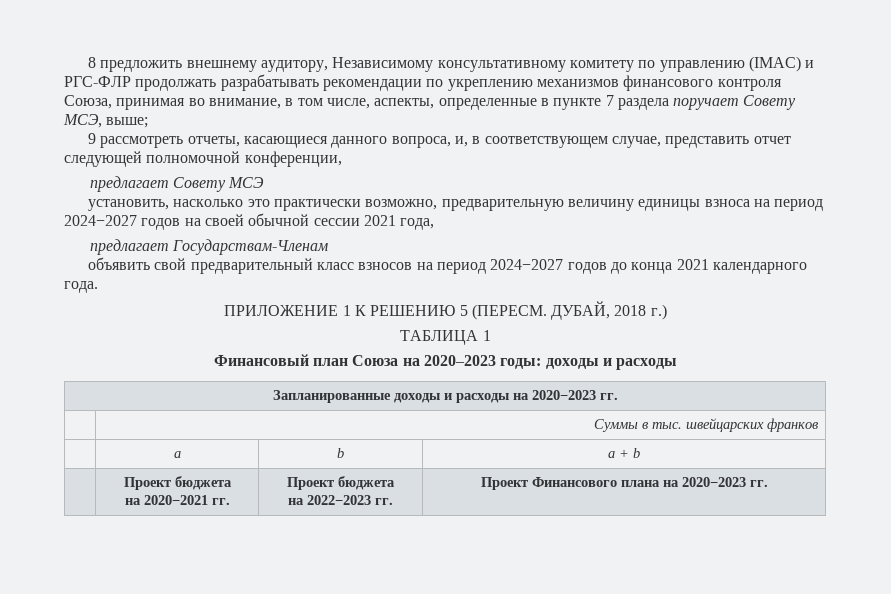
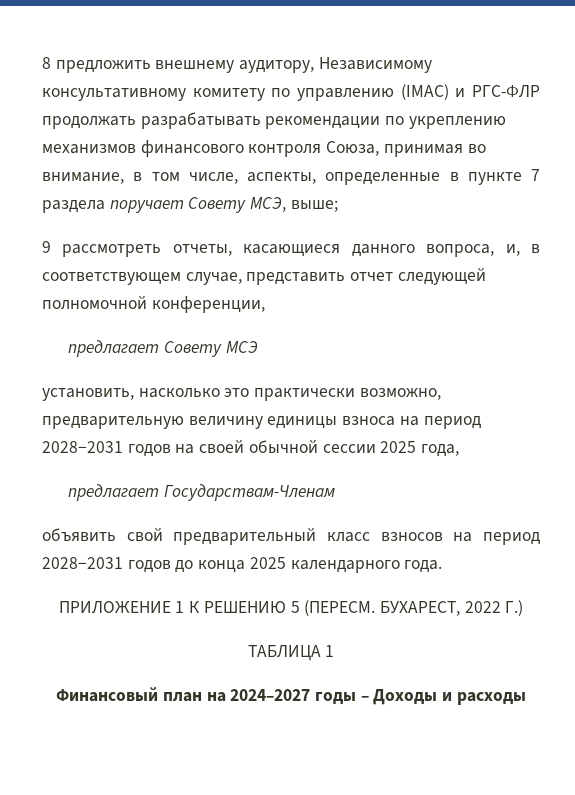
[64,215,137,226] 2024−2027 -> [42,441,123,453] 2028−2031
[363,215,396,226] 2021 -> [380,441,417,453] 2025
[490,259,564,270] 2024−2027 -> [42,557,123,569] 2028−2031
[676,259,709,270] 2021 -> [249,557,286,569] 2025
[551,301,667,320] ДУБАЙ, 2018 г.) -> [379,600,524,616] БУХАРЕСТ, 2022 Г.)
[352,355,678,370] [272,390,618,403] [593,418,819,432] [173,451,181,458] [337,448,344,458] [608,448,640,458] [123,476,232,490] [124,495,230,505] [287,476,395,490] [288,495,393,505] [480,477,768,490] Союза на 2020–2023 годы: доходы и расходы // Запланированные доходы и расходы на 2020−2023 гг. // | Суммы в тыс. швейцарских франков // | a | b | a + b // | Проект бюджета // на 2020−2021 гг. | Проект бюджета // на 2022−2023 гг. | Проект Финансового плана на 2020−2023 гг. -> [206,689,526,705] на 2024–2027 годы – Доходы и расходы

